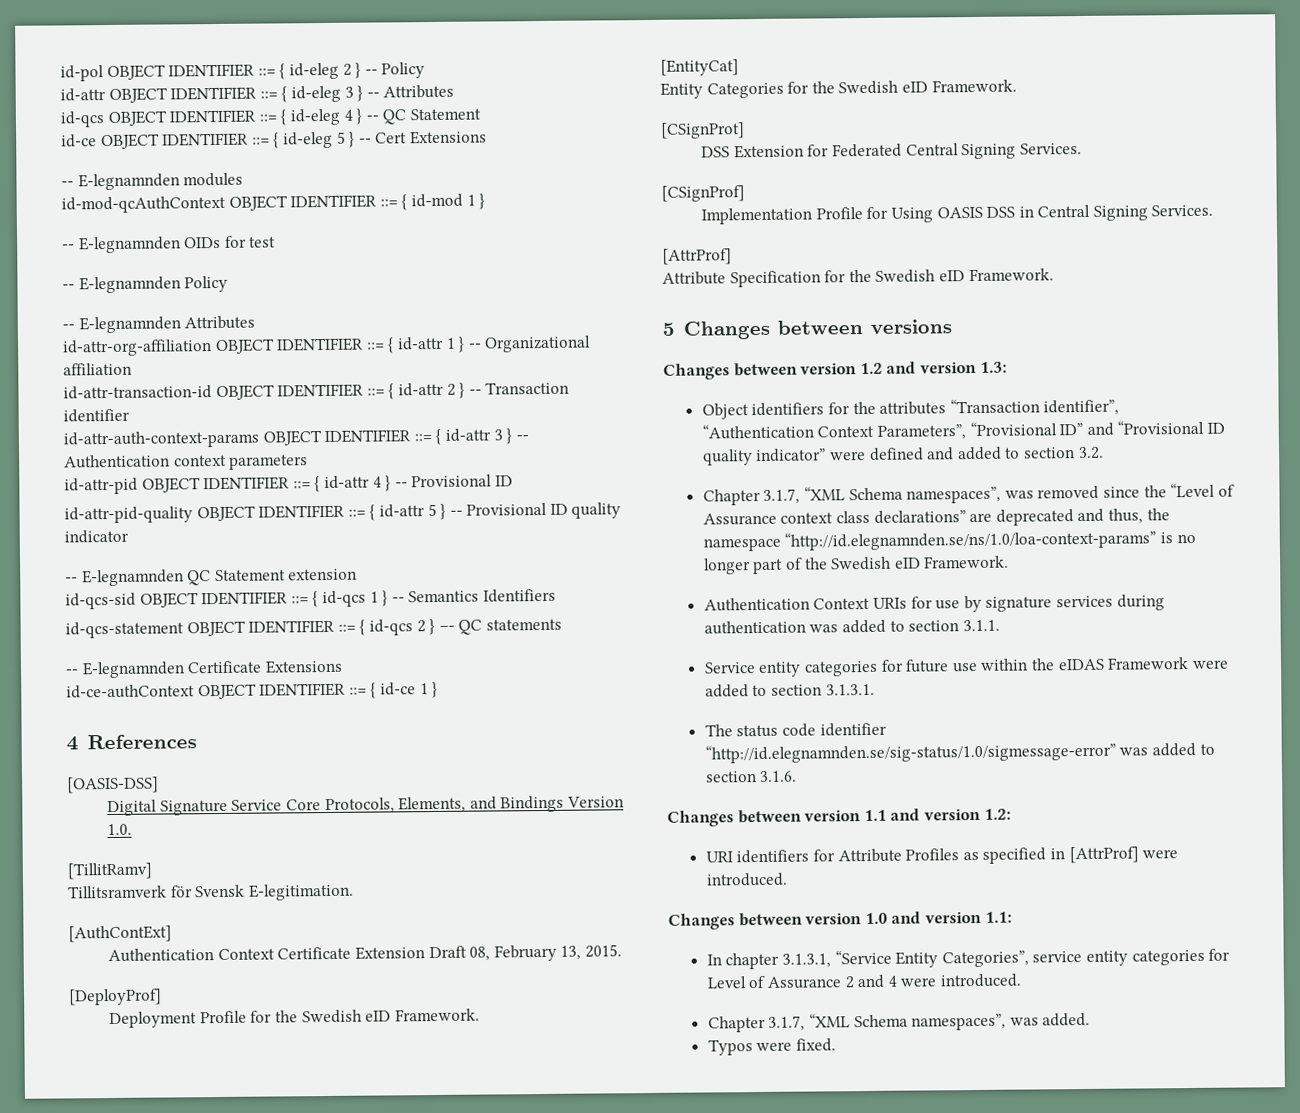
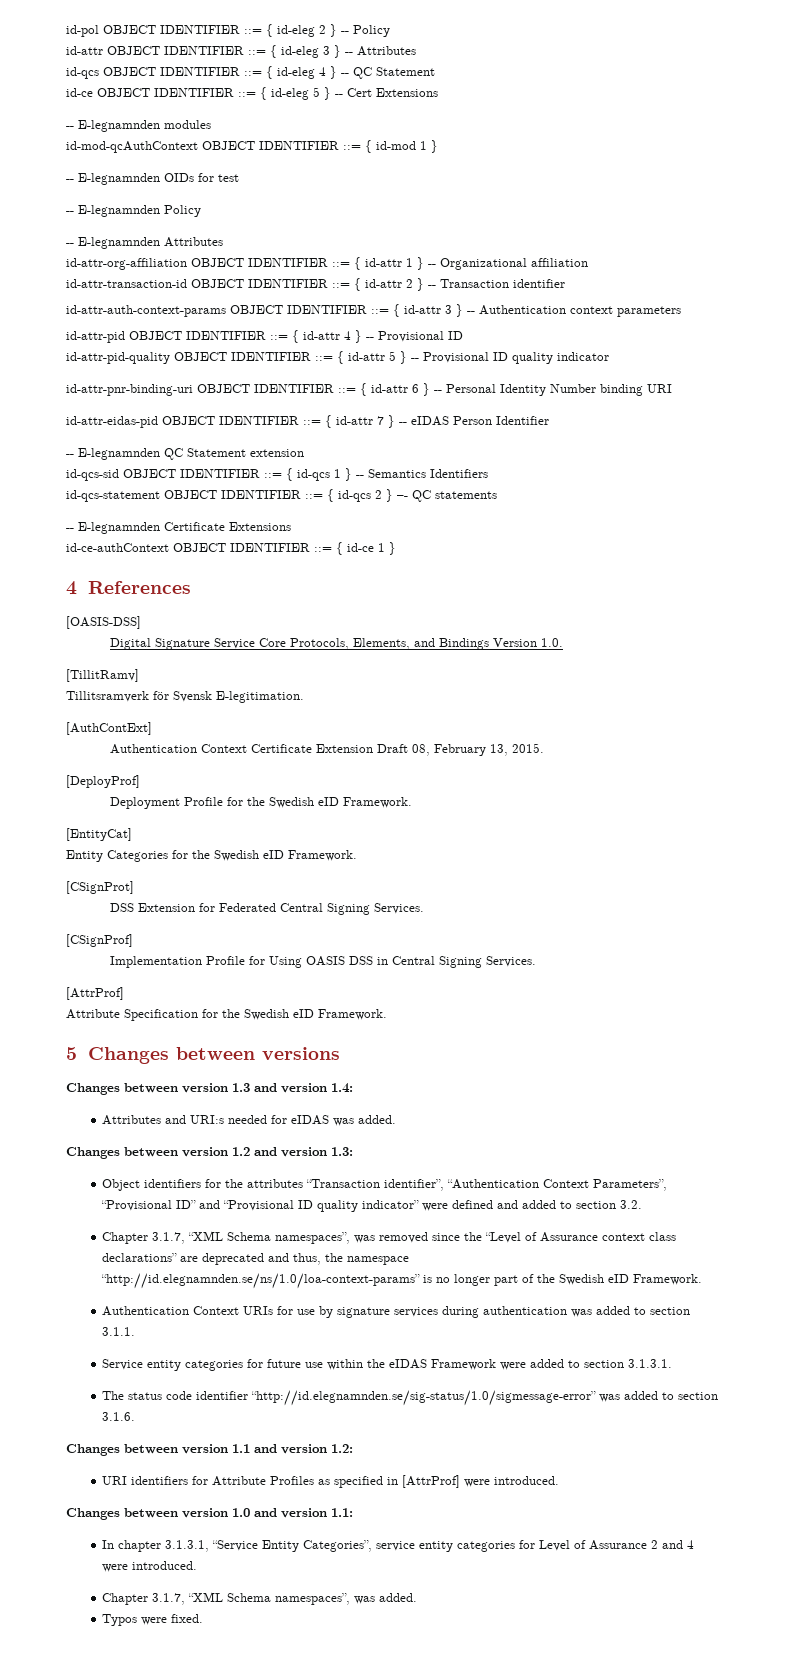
(129, 536) none -> [66,383,672,396] [66,415,549,428] // id-attr-pnr-binding-uri OBJECT IDENTIFIER ::= { id-attr 6 } -- Personal Identity Number binding URI // id-attr-eidas-pid OBJECT IDENTIFIER ::= { id-attr 7 } -- eIDAS Person Identifier
(952, 326) none -> [66,1083,353,1095] [102,1115,397,1126] // Changes between version 1.3 and version 1.4: // Attributes and URI:s needed for eIDAS was added.

